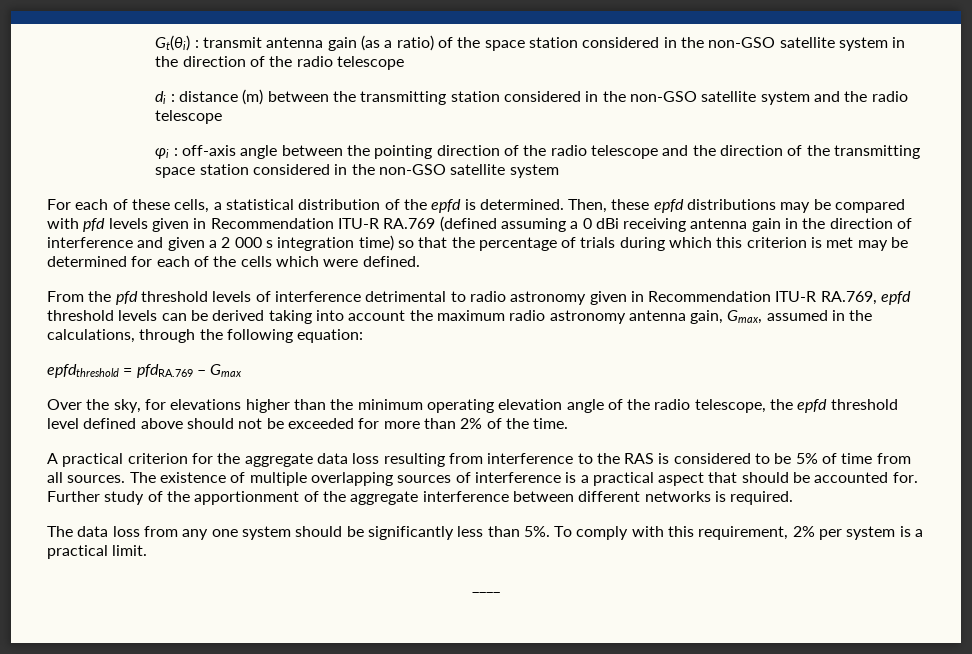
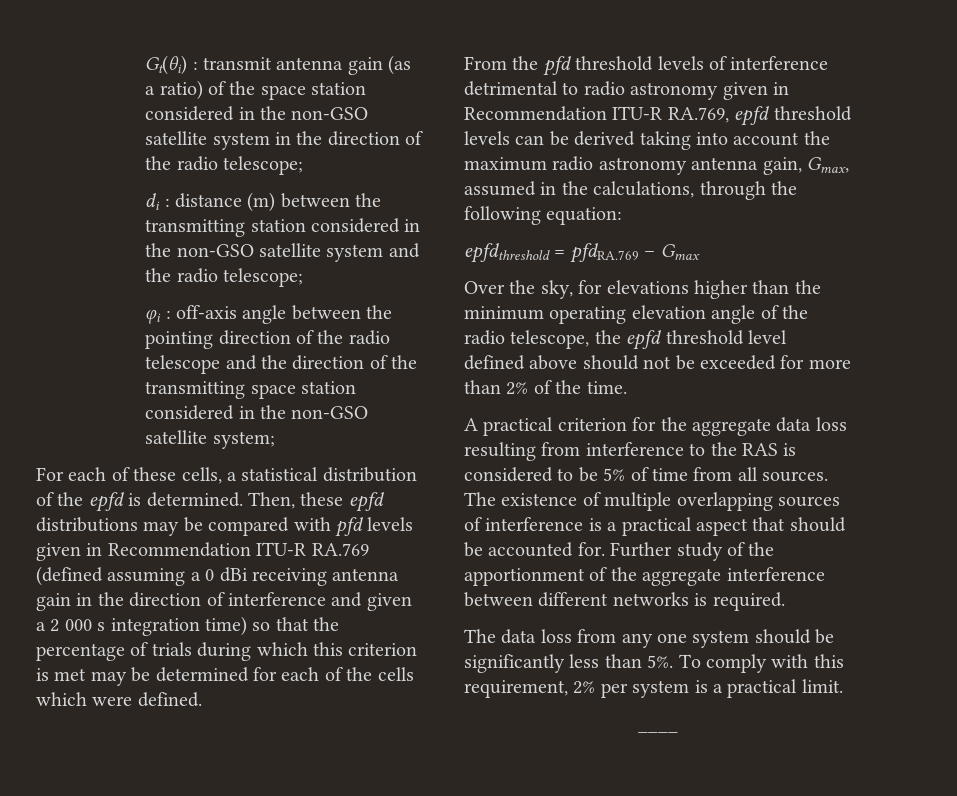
[337,56,405,70] telescope -> [223,156,304,175] telescope;
[155,110,223,124] telescope -> [223,268,304,287] telescope;
[509,164,559,178] system -> [212,431,275,449] system;

